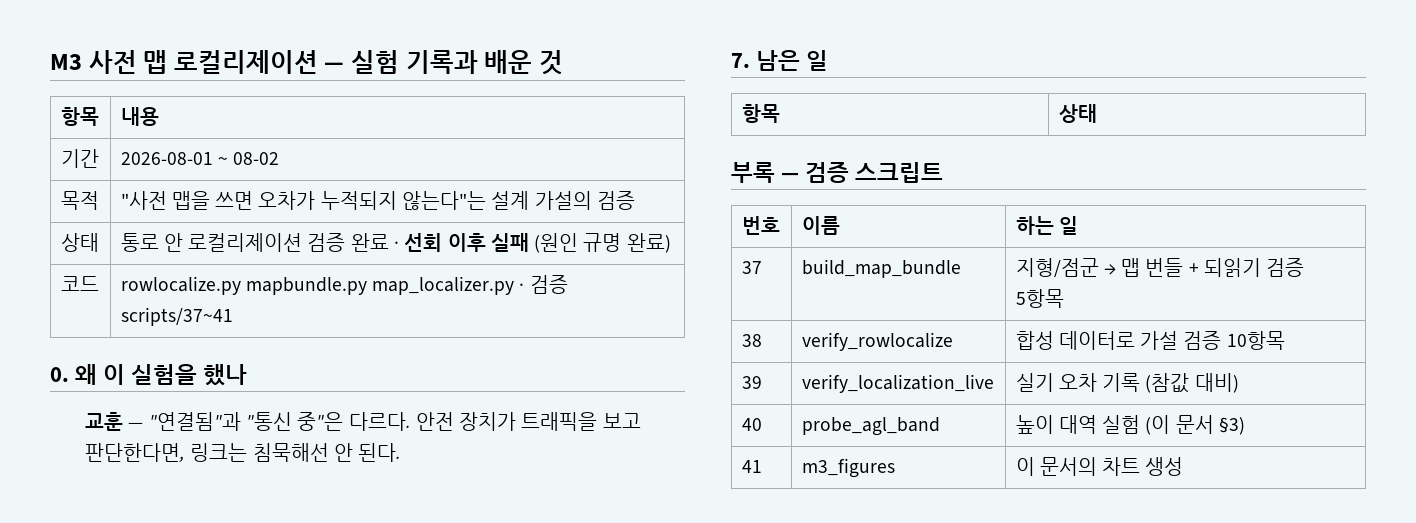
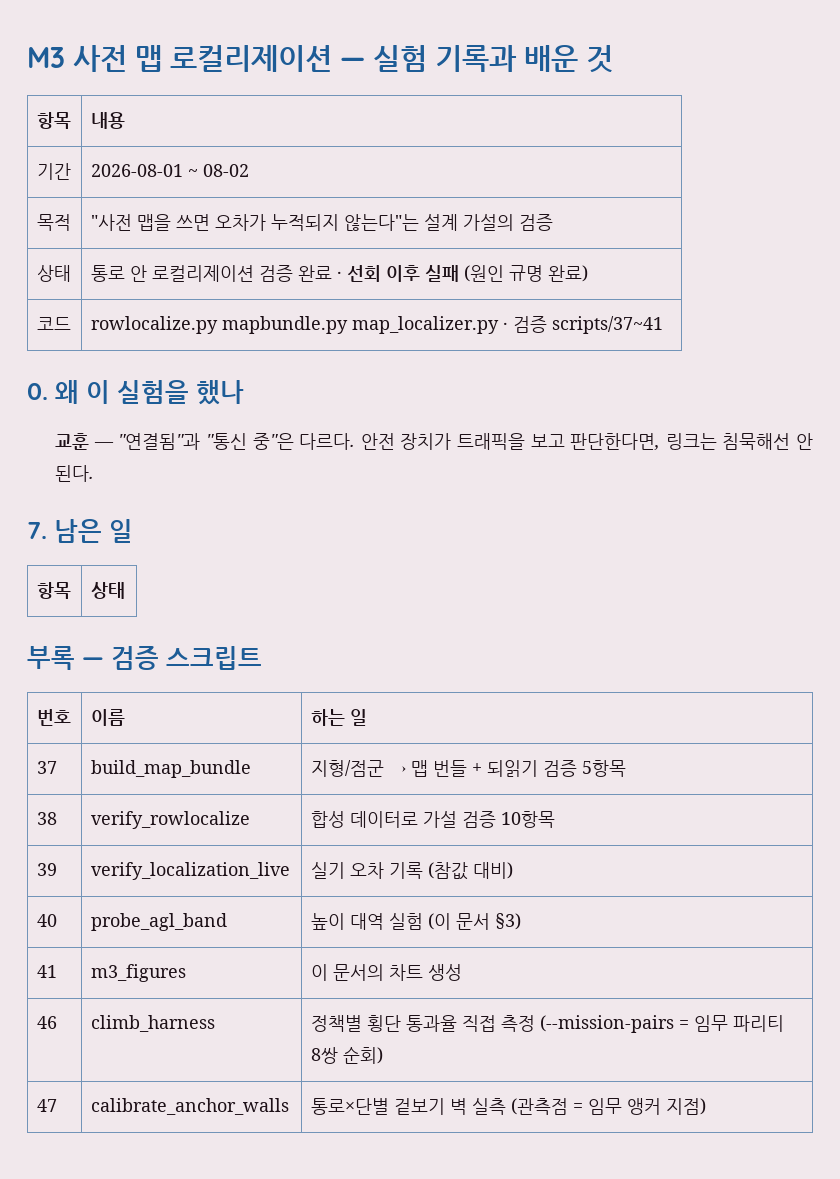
(1184, 466) none -> [36,1016,57,1029] [90,1015,215,1032] [310,1015,784,1033] [310,1046,383,1064] [36,1099,57,1112] [90,1098,289,1115] [310,1098,706,1115] // 46 | climb_harness | 정책별 횡단 통과율 직접 측정 (--mission-pairs = 임무 파리티 8쌍 순회) // 47 | calibrate_anchor_walls | 통로×단별 겉보기 벽 실측 (관측점 = 임무 앵커 지점)

